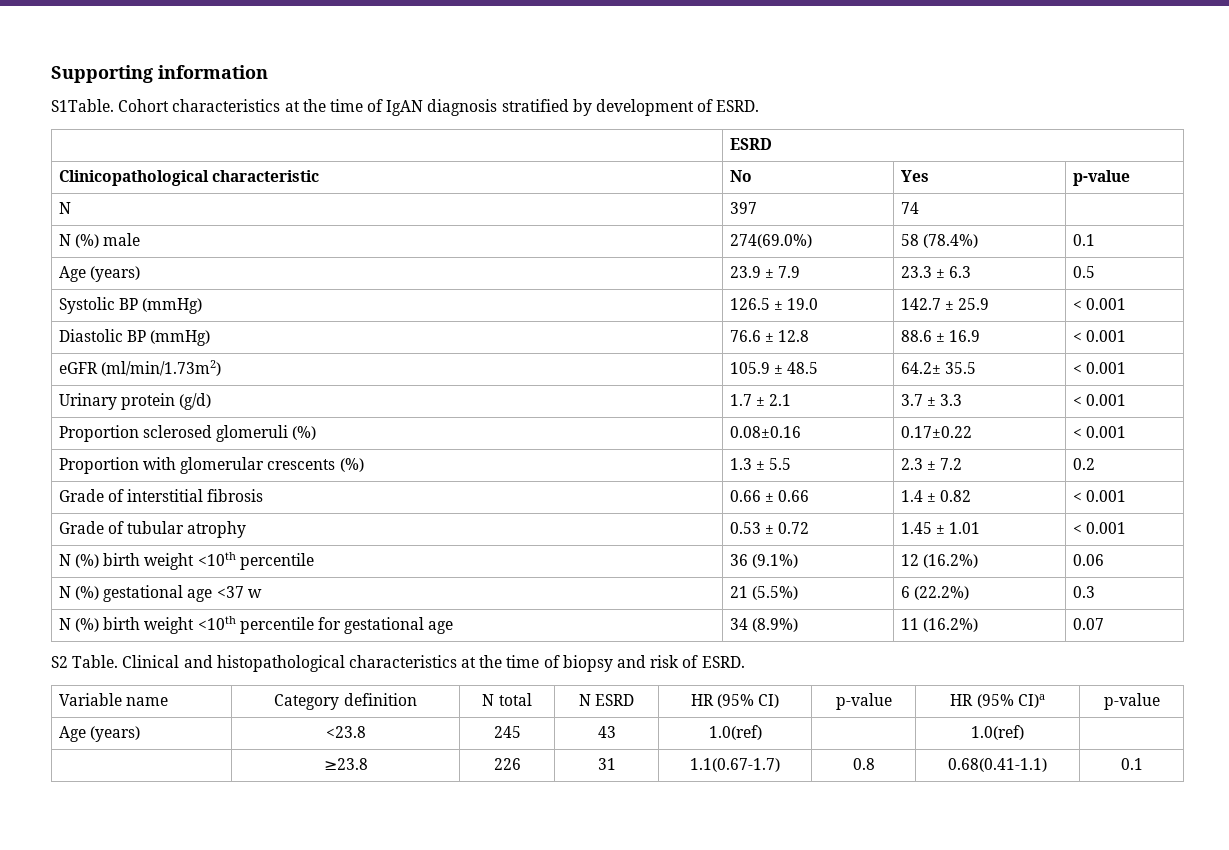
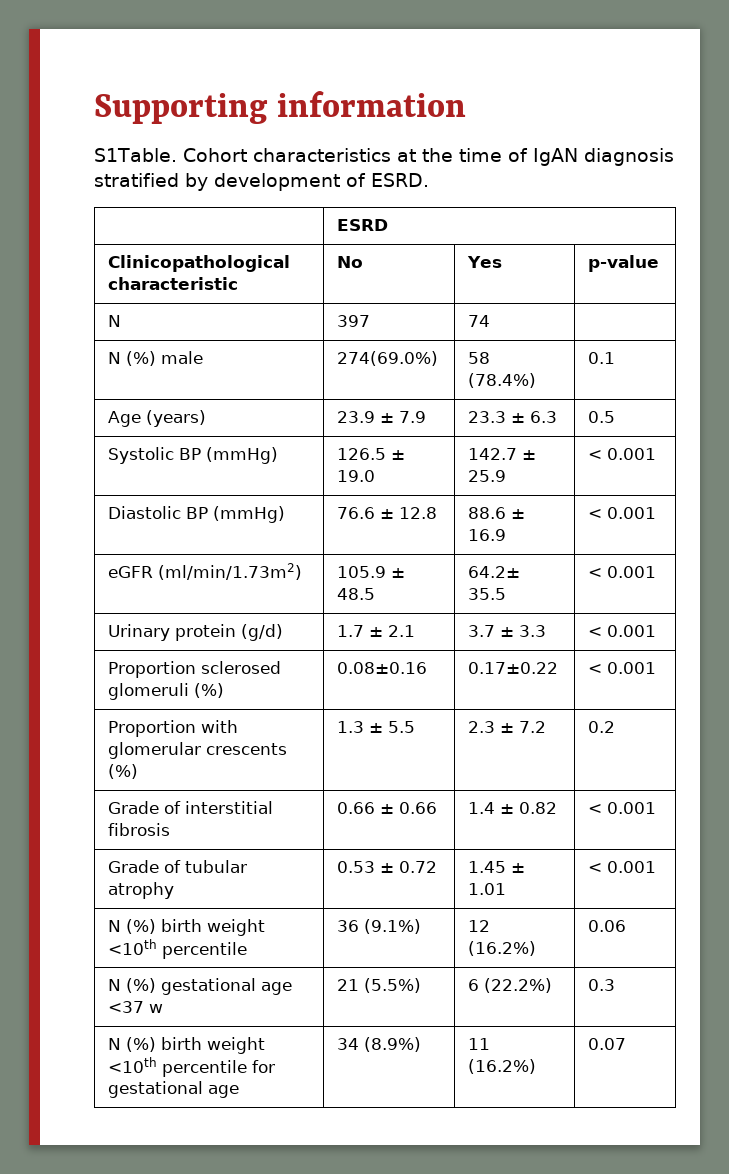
[51,655,745,672] [58,693,169,706] [274,693,417,710] [482,693,532,706] [578,694,635,706] [690,694,780,708] [835,693,892,710] [950,694,1045,708] [1103,693,1160,710] [58,726,141,742] [325,726,366,738] [493,726,521,738] [597,726,616,738] [708,725,762,740] [971,725,1024,740] [323,758,368,770] [493,758,521,770] [597,758,616,770] [690,758,780,772] [852,758,875,770] [948,758,1047,772] [1120,758,1143,770] // S2 Table. Clinical and histopathological characteristics at the time of biopsy and risk of ESRD. // Variable name | Category definition | N total | N ESRD | HR (95% CI) | p-value | HR (95% CI)a | p-value // Age (years) | <23.8 | 245 | 43 | 1.0(ref) | | 1.0(ref) | // | ≥23.8 | 226 | 31 | 1.1(0.67-1.7) | 0.8 | 0.68(0.41-1.1) | 0.1 -> (627, 1044) none

